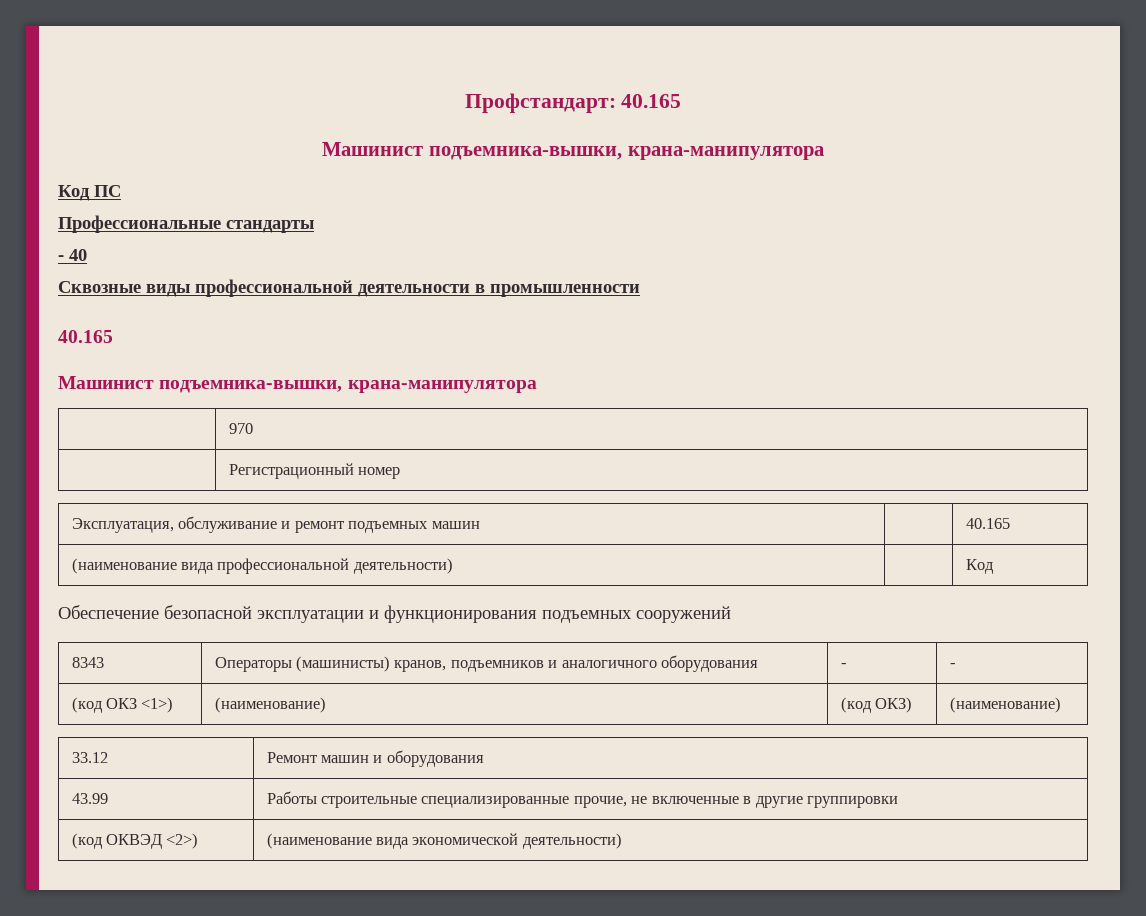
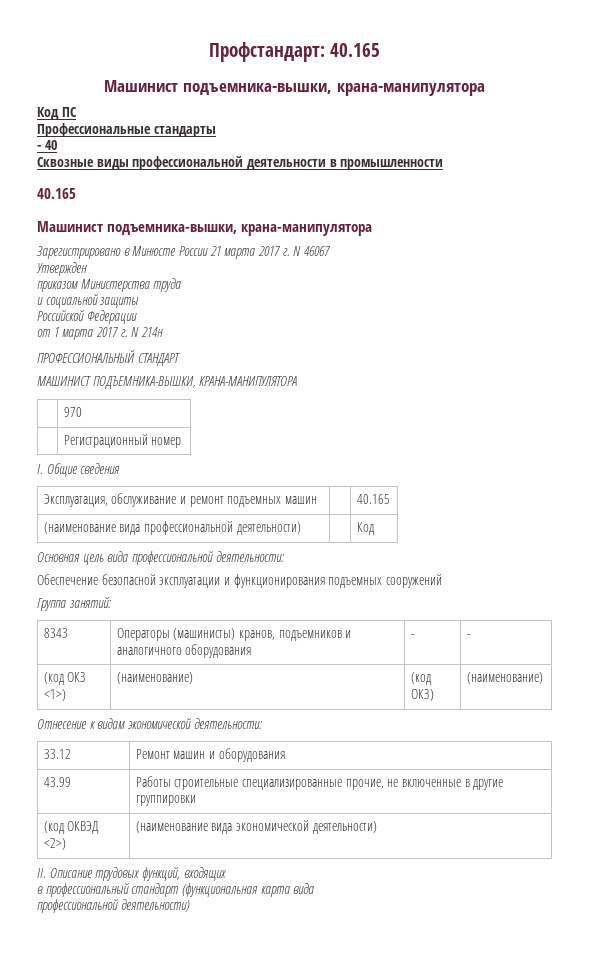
(537, 386) none -> [36,246,330,259] [36,262,87,276] [37,278,182,292] [37,294,140,308] [37,310,137,324] [37,327,163,340] [37,350,180,366] [37,376,298,389] // Зарегистрировано в Минюсте России 21 марта 2017 г. N 46067 // Утвержден // приказом Министерства труда // и социальной защиты // Российской Федерации // от 1 марта 2017 г. N 214н // ПРОФЕССИОНАЛЬНЫЙ СТАНДАРТ // МАШИНИСТ ПОДЪЕМНИКА-ВЫШКИ, КРАНА-МАНИПУЛЯТОРА
(400, 473) none -> [37,463,121,477] // I. Общие сведения
(994, 566) none -> [37,551,284,565] // Основная цель вида профессиональной деятельности:
(731, 614) none -> [37,597,111,611] // Группа занятий:
(1061, 705) none -> [37,718,262,729] // Отнесение к видам экономической деятельности:
(622, 841) none -> [37,867,227,881] [37,883,315,897] [37,899,190,913] // II. Описание трудовых функций, входящих // в профессиональный стандарт (функциональная карта вида // профессиональной деятельности)

